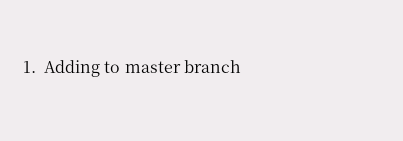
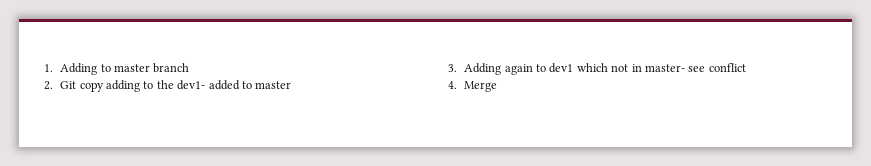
(241, 66) none -> [44,80,292,92] [448,63,746,75] [448,81,498,92] // 2. Git copy adding to the dev1- added to master // 3. Adding again to dev1 which not in master- see conflict // 4. Merge

